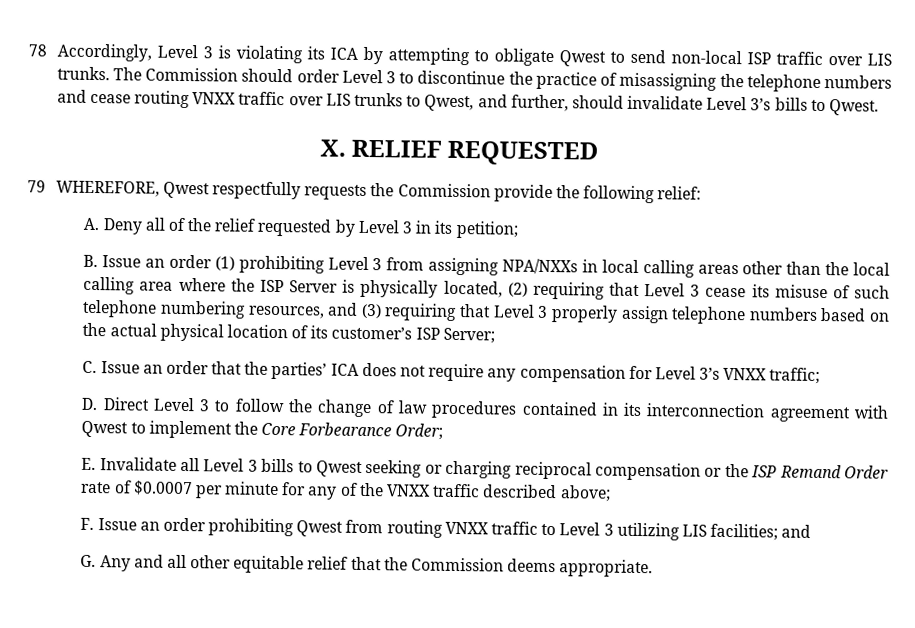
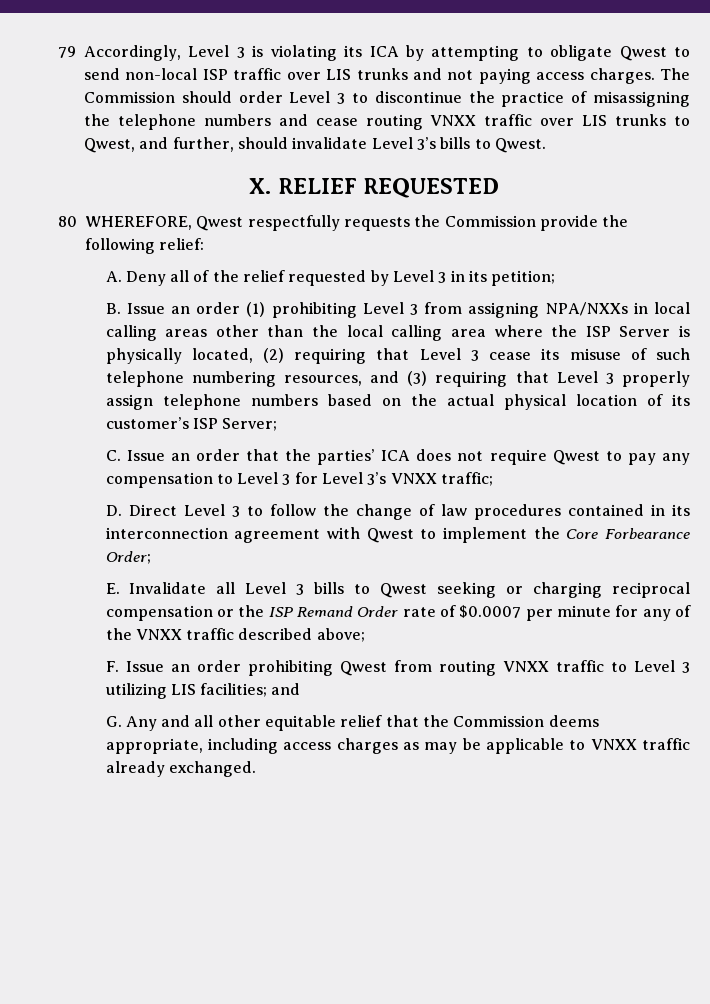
[28,44,47,57] 78 -> [58,46,76,58] 79
[56,66,110,81] trunks. -> [356,68,655,84] trunks and not paying access charges.
[27,180,46,193] 79 -> [58,216,77,227] 80
[487,364,626,383] any compensation -> [552,450,690,465] [105,472,291,488] Qwest to pay any compensation to Level 3
[559,559,654,578] appropriate. -> [105,738,691,754] [105,761,256,777] appropriate, including access charges as may be applicable to VNXX traffic already exchanged.

